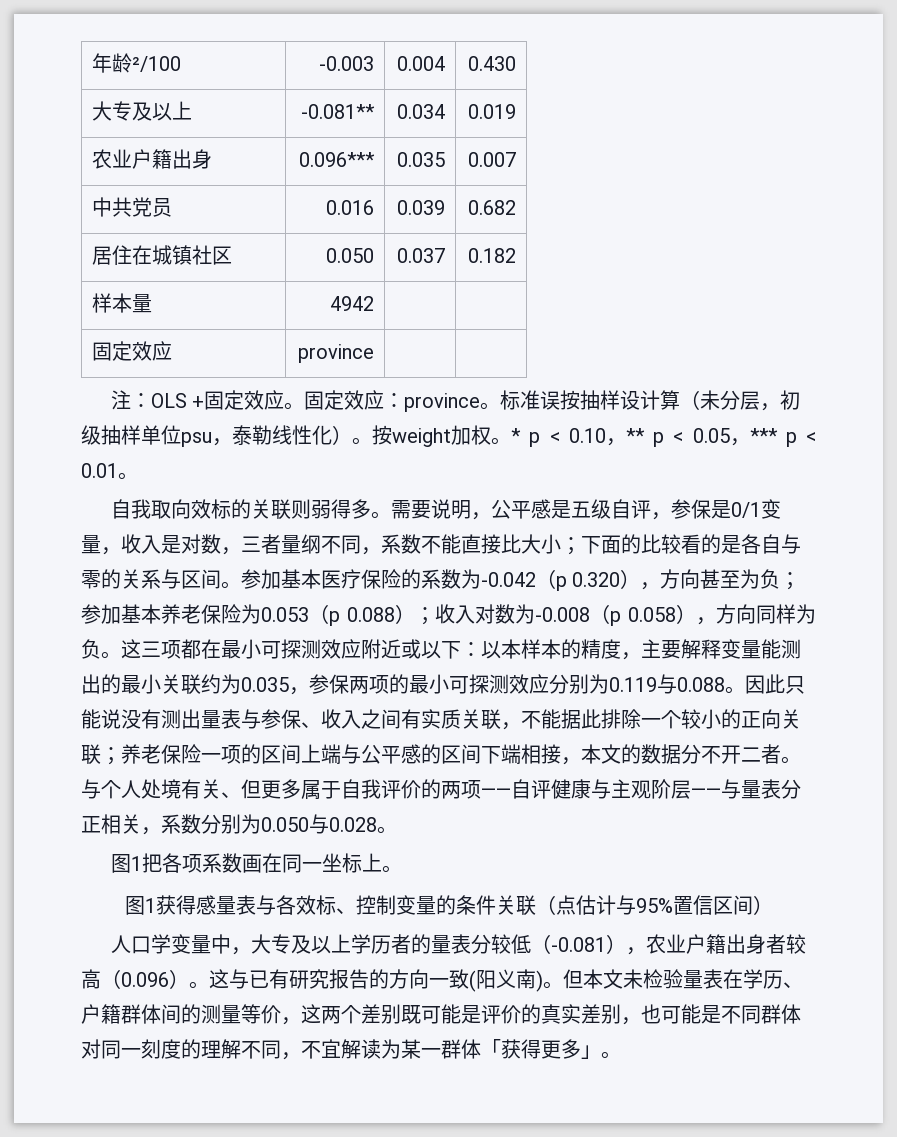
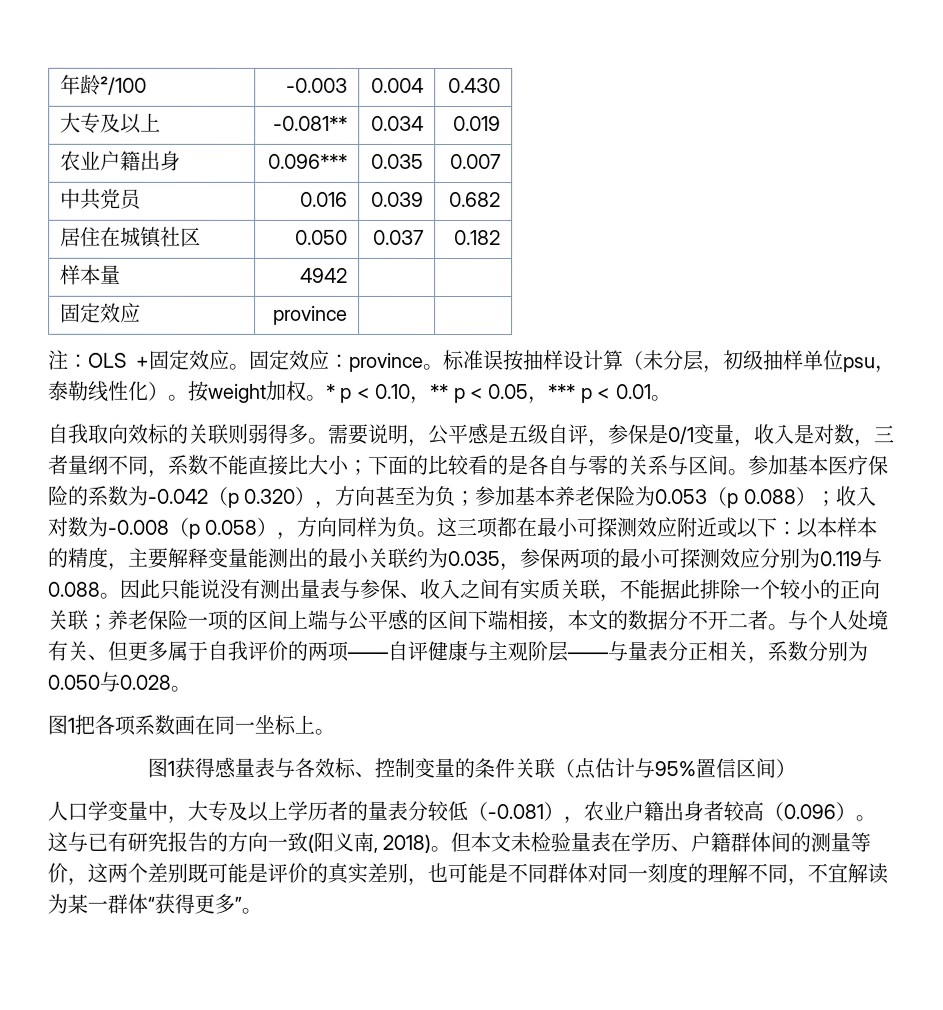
[536,970,543,992] ) -> [373,833,432,853] , 2018)
[481,1039,501,1057] 「 -> [147,896,155,912] “
[581,1045,601,1059] 」 -> [234,896,242,912] ”

